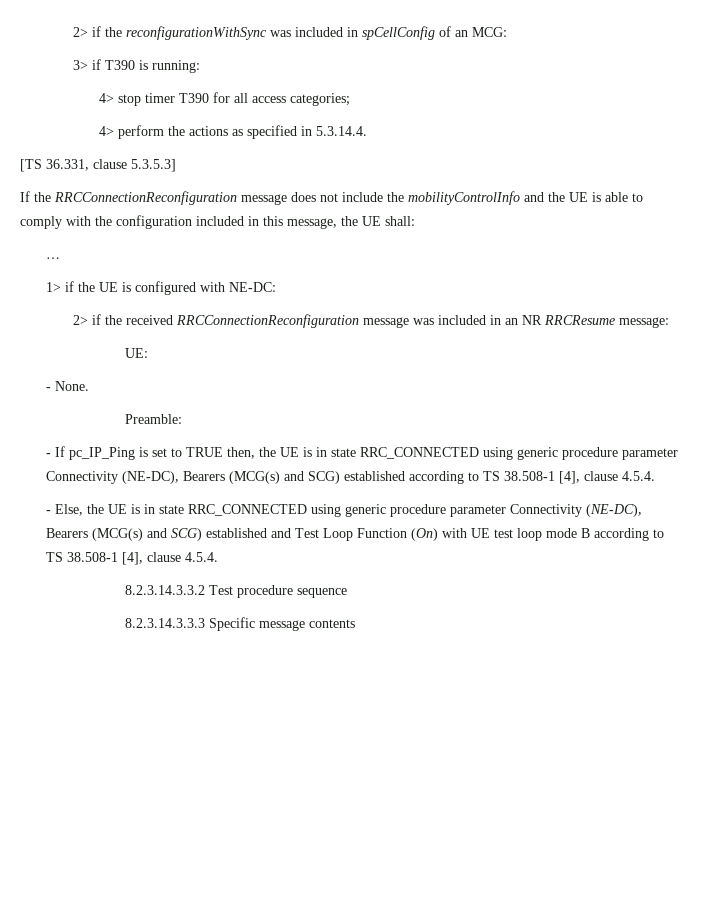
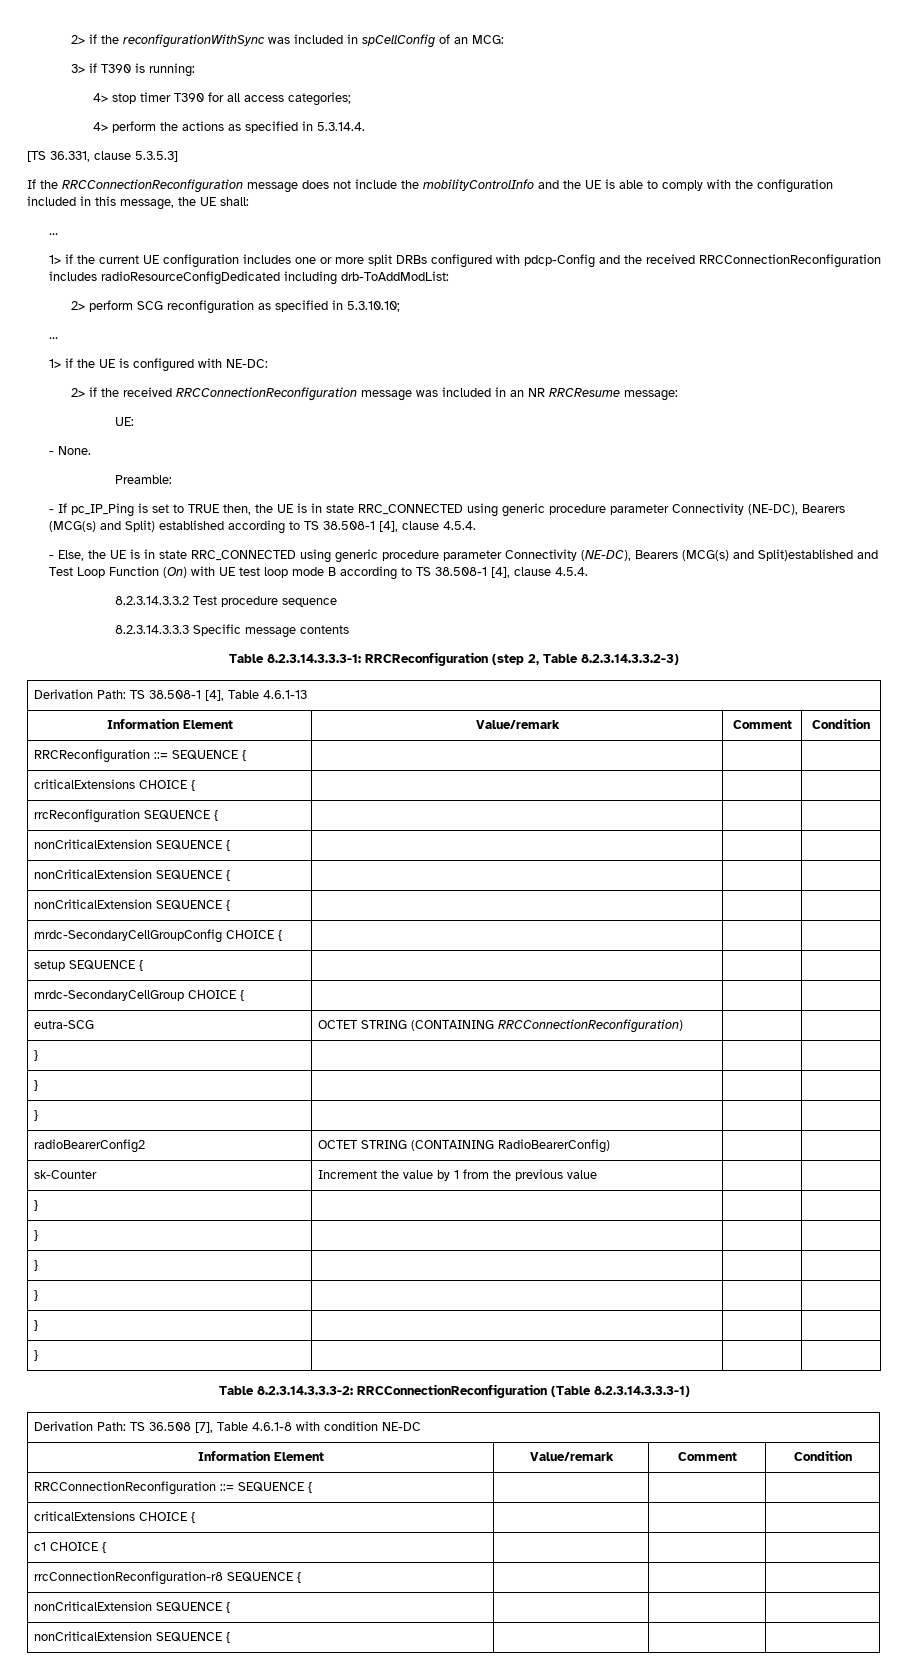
(61, 258) none -> [48,254,881,268] [48,271,449,285] [70,300,400,314] [48,337,58,339] // 1> if the current UE configuration includes one or more split DRBs configured with pdcp-Config and the received RRCConnectionReconfiguration includes radioResourceConfigDedicated including drb-ToAddModList: // 2> perform SCG reconfiguration as specified in 5.3.10.10; // …
[308,471,341,484] SCG) -> [124,520,155,532] Split)
[171,528,268,541] SCG) established -> [757,549,853,561] Split)established
(356, 623) none -> [229,652,679,666] [33,689,307,701] [106,718,233,729] [475,720,560,729] [732,720,792,729] [812,718,870,729] [33,749,246,763] [33,779,195,791] [33,809,218,823] [33,839,230,851] [33,869,230,881] [33,899,230,911] [33,929,282,943] [33,960,143,971] [33,990,244,1001] [33,1020,94,1029] [317,1019,683,1033] [33,1050,38,1061] [33,1080,38,1091] [33,1110,38,1121] [33,1139,145,1153] [317,1139,610,1153] [33,1170,97,1179] [317,1169,597,1181] [33,1200,38,1211] [33,1230,38,1241] [33,1260,38,1271] [33,1290,38,1301] [33,1320,38,1331] [33,1350,38,1361] [218,1384,690,1398] [33,1421,421,1433] [197,1450,324,1461] [529,1452,614,1461] [677,1452,737,1461] [793,1450,852,1461] [33,1481,312,1495] [33,1511,195,1523] [33,1542,106,1553] [33,1571,301,1585] [33,1601,230,1613] [33,1631,230,1643] // Table 8.2.3.14.3.3.3-1: RRCReconfiguration (step 2, Table 8.2.3.14.3.3.2-3) // Derivation Path: TS 38.508-1 [4], Table 4.6.1-13 // Information Element | Value/remark | Comment | Condition // RRCReconfiguration ::= SEQUENCE { | | | // criticalExtensions CHOICE { | | | // rrcReconfiguration SEQUENCE { | | | // nonCriticalExtension SEQUENCE { | | | // nonCriticalExtension SEQUENCE { | | | // nonCriticalExtension SEQUENCE { | | | // mrdc-SecondaryCellGroupConfig CHOICE { | | | // setup SEQUENCE { | | | // mrdc-SecondaryCellGroup CHOICE { | | | // eutra-SCG | OCTET STRING (CONTAINING RRCConnectionReconfiguration) | | // } | | | // } | | | // } | | | // radioBearerConfig2 | OCTET STRING (CONTAINING RadioBearerConfig) | | // sk-Counter | Increment the value by 1 from the previous value | | // } | | | // } | | | // } | | | // } | | | // } | | | // } | | | // Table 8.2.3.14.3.3.3-2: RRCConnectionReconfiguration (Table 8.2.3.14.3.3.3-1) // Derivation Path: TS 36.508 [7], Table 4.6.1-8 with condition NE-DC // Information Element | Value/remark | Comment | Condition // RRCConnectionReconfiguration ::= SEQUENCE { | | | // criticalExtensions CHOICE { | | | // c1 CHOICE { | | | // rrcConnectionReconfiguration-r8 SEQUENCE { | | | // nonCriticalExtension SEQUENCE { | | | // nonCriticalExtension SEQUENCE { | | |

